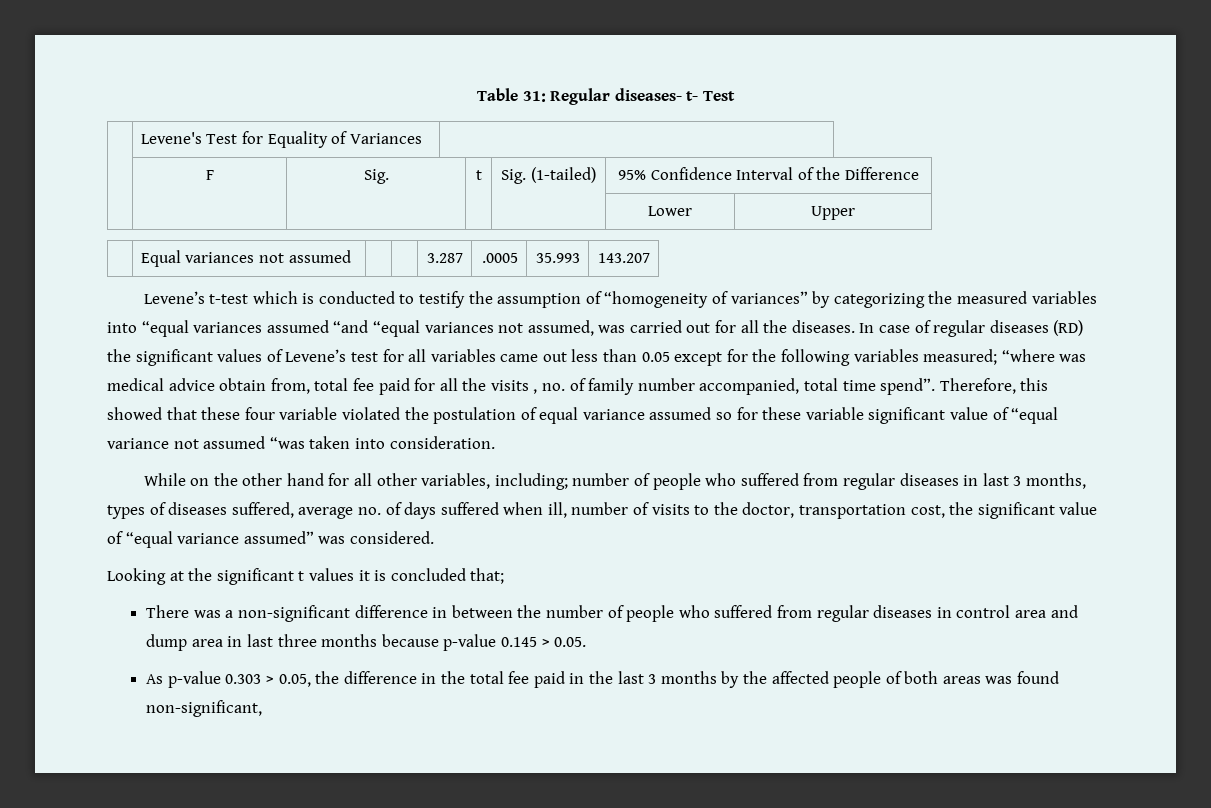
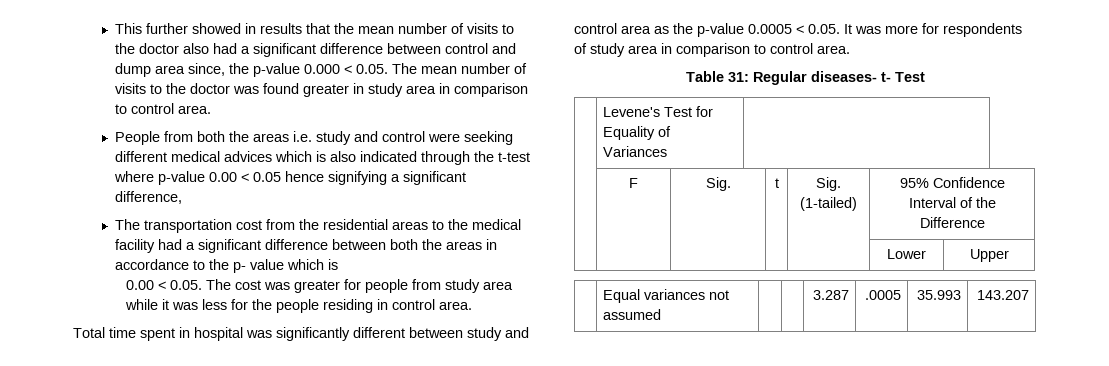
(477, 94) none -> [115,23,515,34] [115,43,517,57] [115,63,528,77] [115,83,529,97] [115,103,212,114] [115,131,514,145] [115,151,531,165] [114,171,467,185] [115,191,183,204] [115,219,522,233] [115,239,498,253] [115,259,339,273] [125,279,513,293] [124,299,472,313] [73,327,529,341] [574,23,1022,37] [574,43,850,57] This further showed in results that the mean number of visits to the doctor also had a significant difference between control and dump area since, the p-value 0.000 < 0.05. The mean number of visits to the doctor was found greater in study area in comparison to control area. // People from both the areas i.e. study and control were seeking different medical advices which is also indicated through the t-test where p-value 0.00 < 0.05 hence signifying a significant difference, // The transportation cost from the residential areas to the medical facility had a significant difference between both the areas in accordance to the p- value which is // 0.00 < 0.05. The cost was greater for people from study area while it was less for the people residing in control area. // Total time spent in hospital was significantly different between study and control area as the p-value 0.0005 < 0.05. It was more for respondents of study area in comparison to control area. //
[143,291,1097,308] [107,320,1084,337] [107,349,1087,366] [107,378,1049,395] [107,407,1059,424] [107,436,495,449] [143,473,1086,490] [107,502,1098,519] [107,531,434,548] [107,568,505,585] [146,605,1078,622] [146,634,587,651] [146,671,1060,688] [146,700,263,717] // Levene’s t-test which is conducted to testify the assumption of “homogeneity of variances” by categorizing the measured variables into “equal variances assumed “and “equal variances not assumed, was carried out for all the diseases. In case of regular diseases (RD) the significant values of Levene’s test for all variables came out less than 0.05 except for the following variables measured; “where was medical advice obtain from, total fee paid for all the visits , no. of family number accompanied, total time spend”. Therefore, this showed that these four variable violated the postulation of equal variance assumed so for these variable significant value of “equal variance not assumed “was taken into consideration. // While on the other hand for all other variables, including; number of people who suffered from regular diseases in last 3 months, types of diseases suffered, average no. of days suffered when ill, number of visits to the doctor, transportation cost, the significant value of “equal variance assumed” was considered. // Looking at the significant t values it is concluded that; // There was a non-significant difference in between the number of people who suffered from regular diseases in control area and dump area in last three months because p-value 0.145 > 0.05. // As p-value 0.303 > 0.05, the difference in the total fee paid in the last 3 months by the affected people of both areas was found non-significant, -> (1029, 295) none

